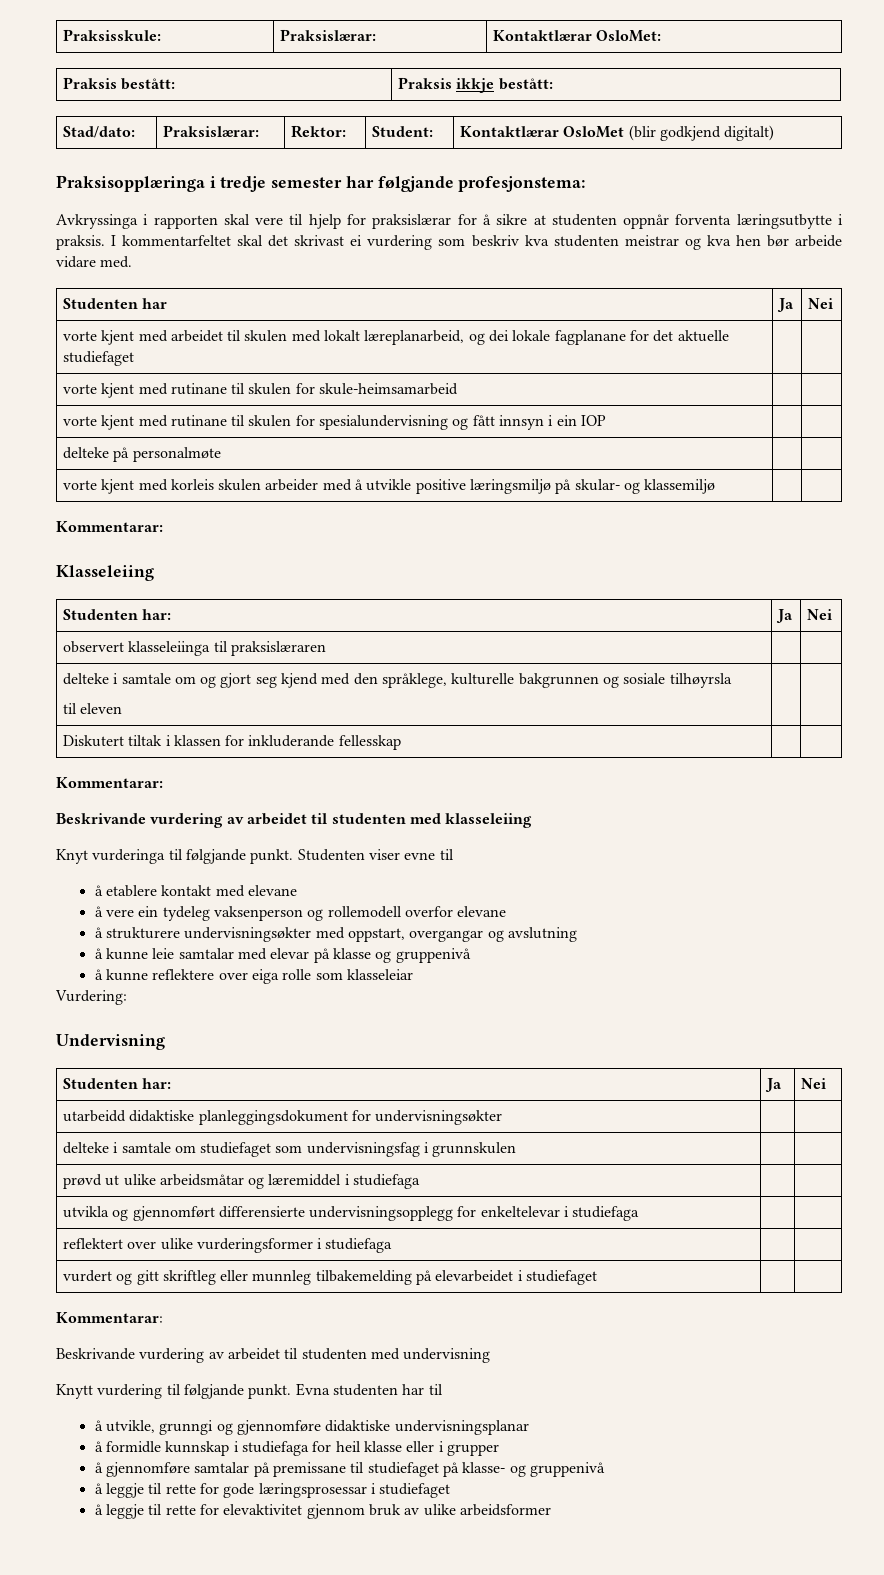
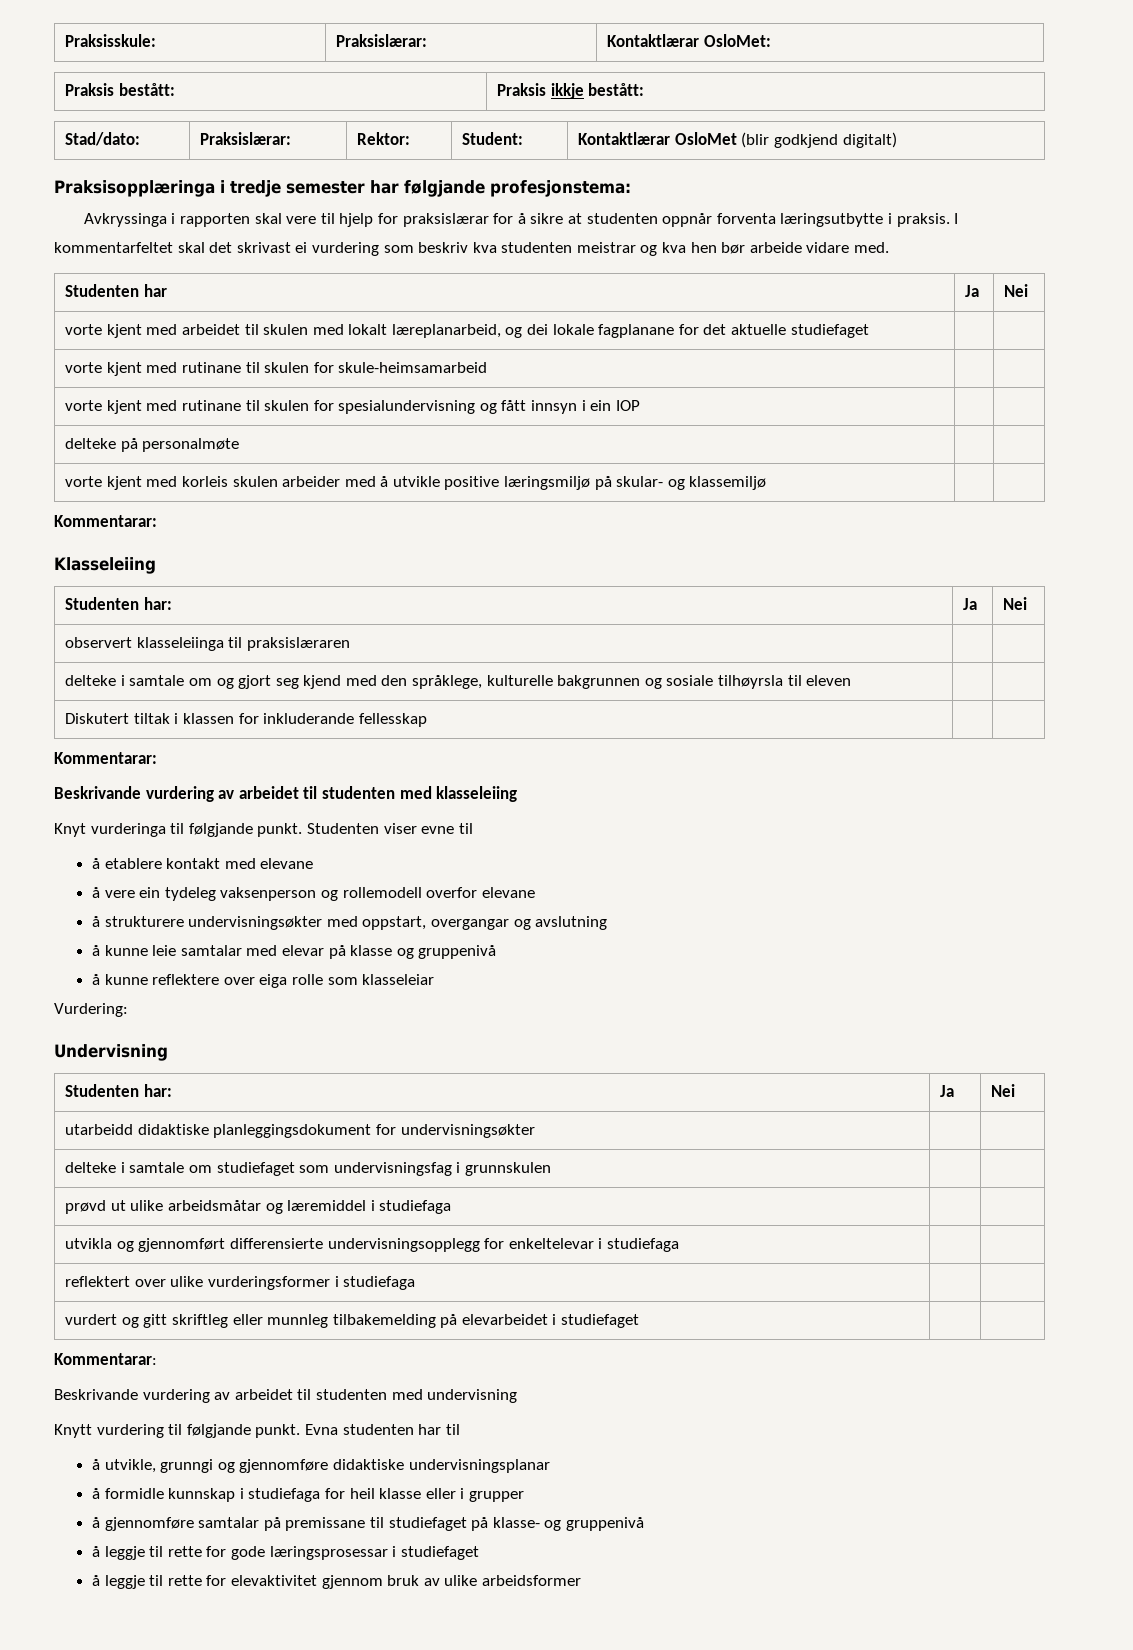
(732, 680) // -> (784, 682) none

